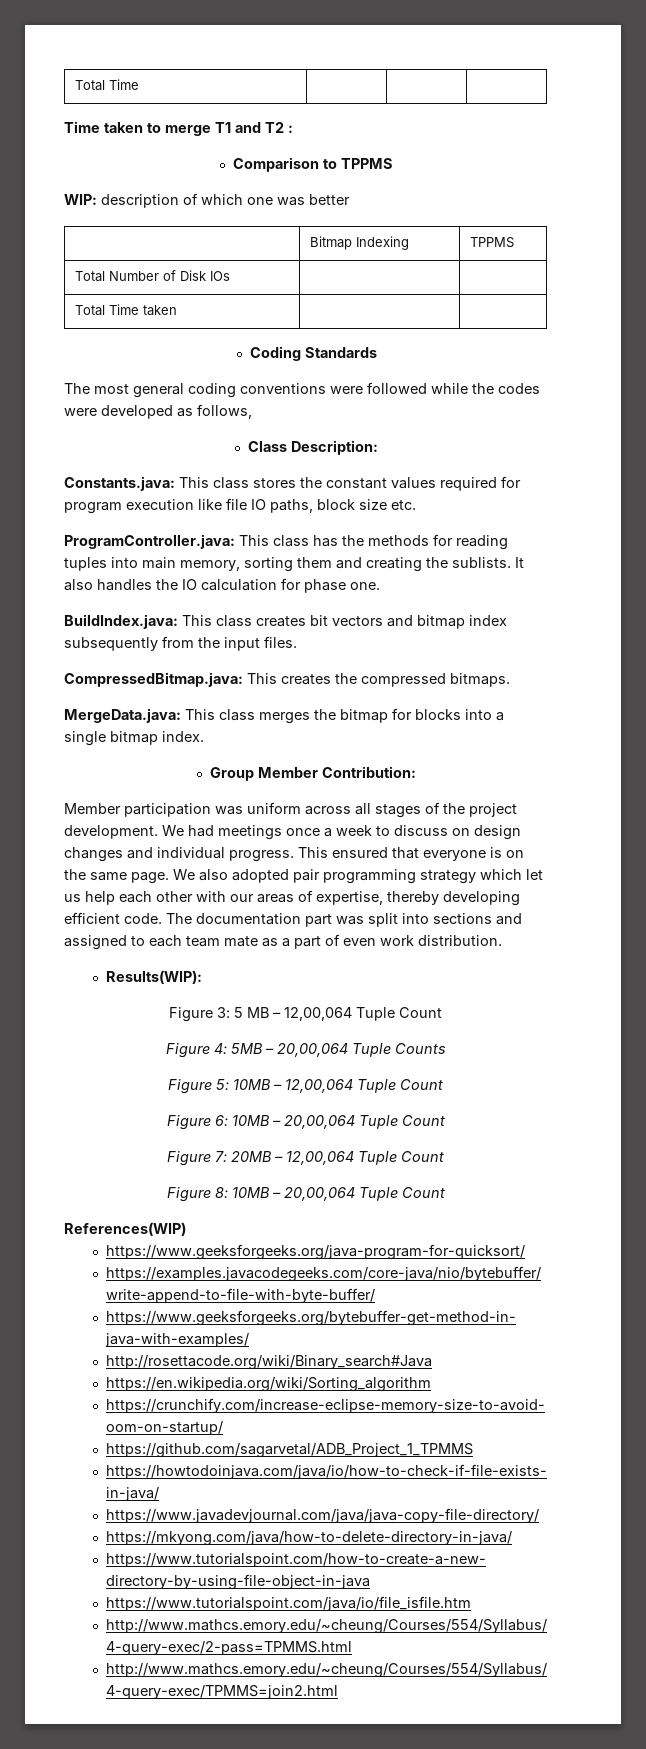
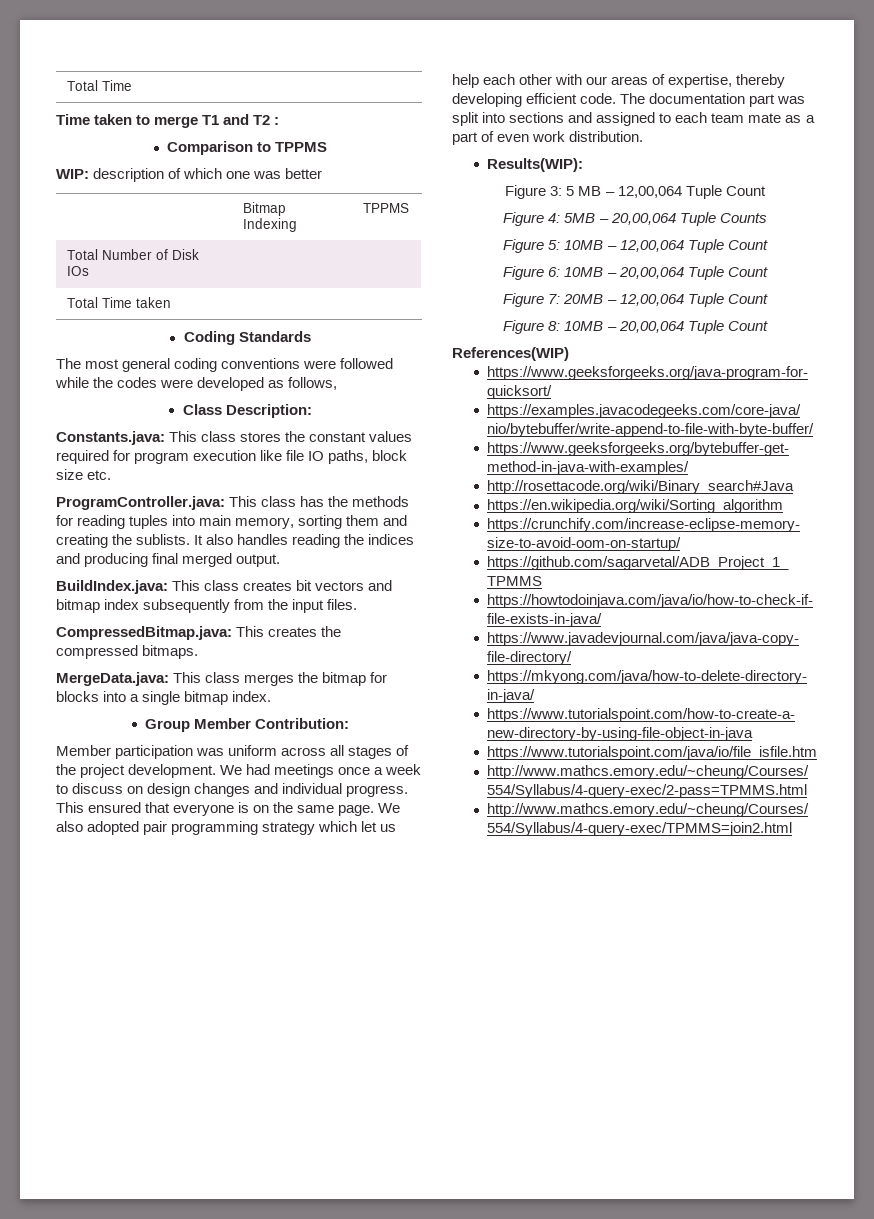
[156,578,380,593] the IO calculation for phase one. -> [292,534,415,548] [56,553,281,567] reading the indices and producing final merged output.

